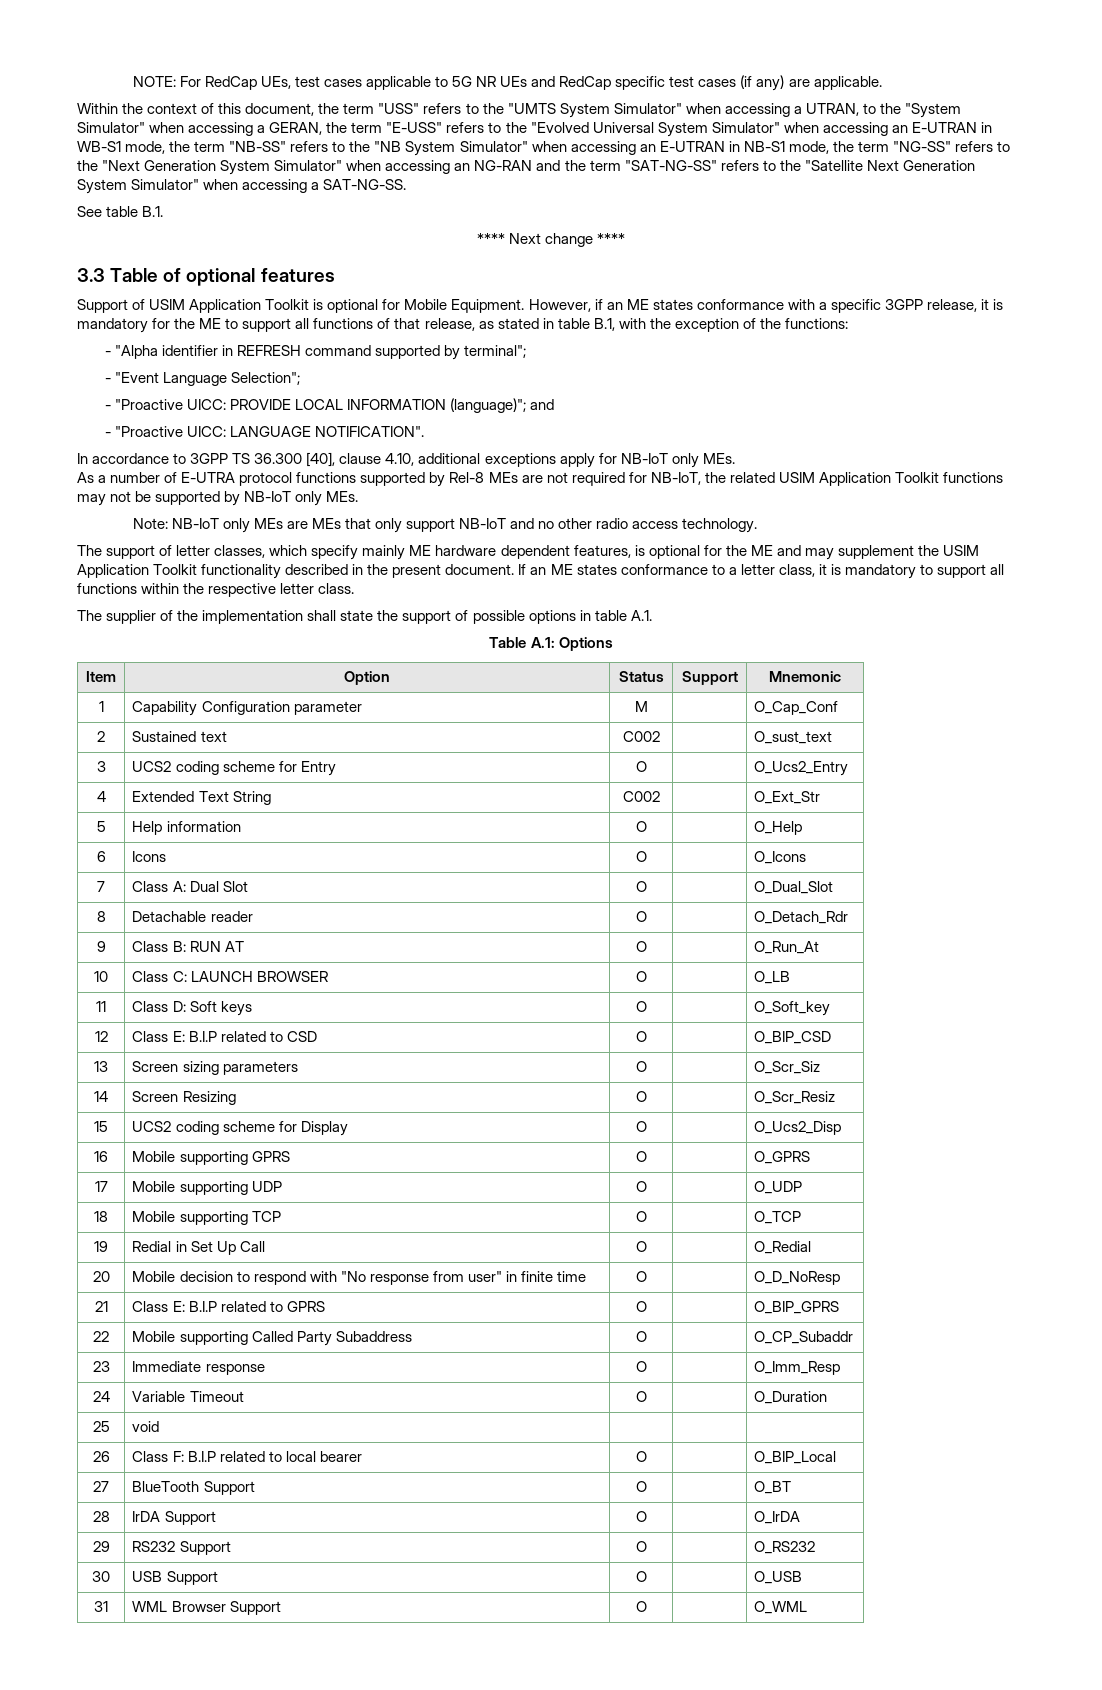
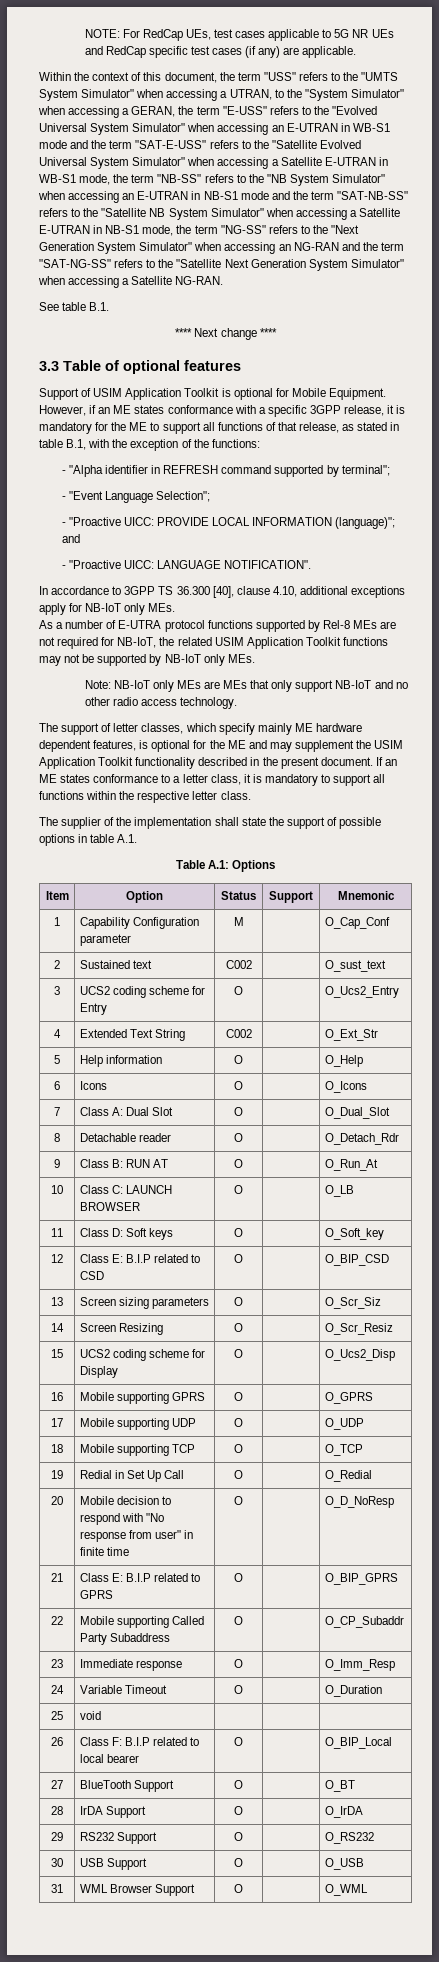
(121, 146) none -> [39,140,361,149] [39,157,388,169] [39,174,76,183] mode and the term "SAT-E-USS" refers to the "Satellite Evolved Universal System Simulator" when accessing a Satellite E-UTRAN in WB-S1
(785, 146) none -> [240,191,409,200] [39,208,401,220] [39,225,140,234] mode and the term "SAT-NB-SS" refers to the "Satellite NB System Simulator" when accessing a Satellite E-UTRAN in NB-S1
[323,179,407,190] SAT-NG-SS. -> [131,276,224,285] Satellite NG-RAN.

